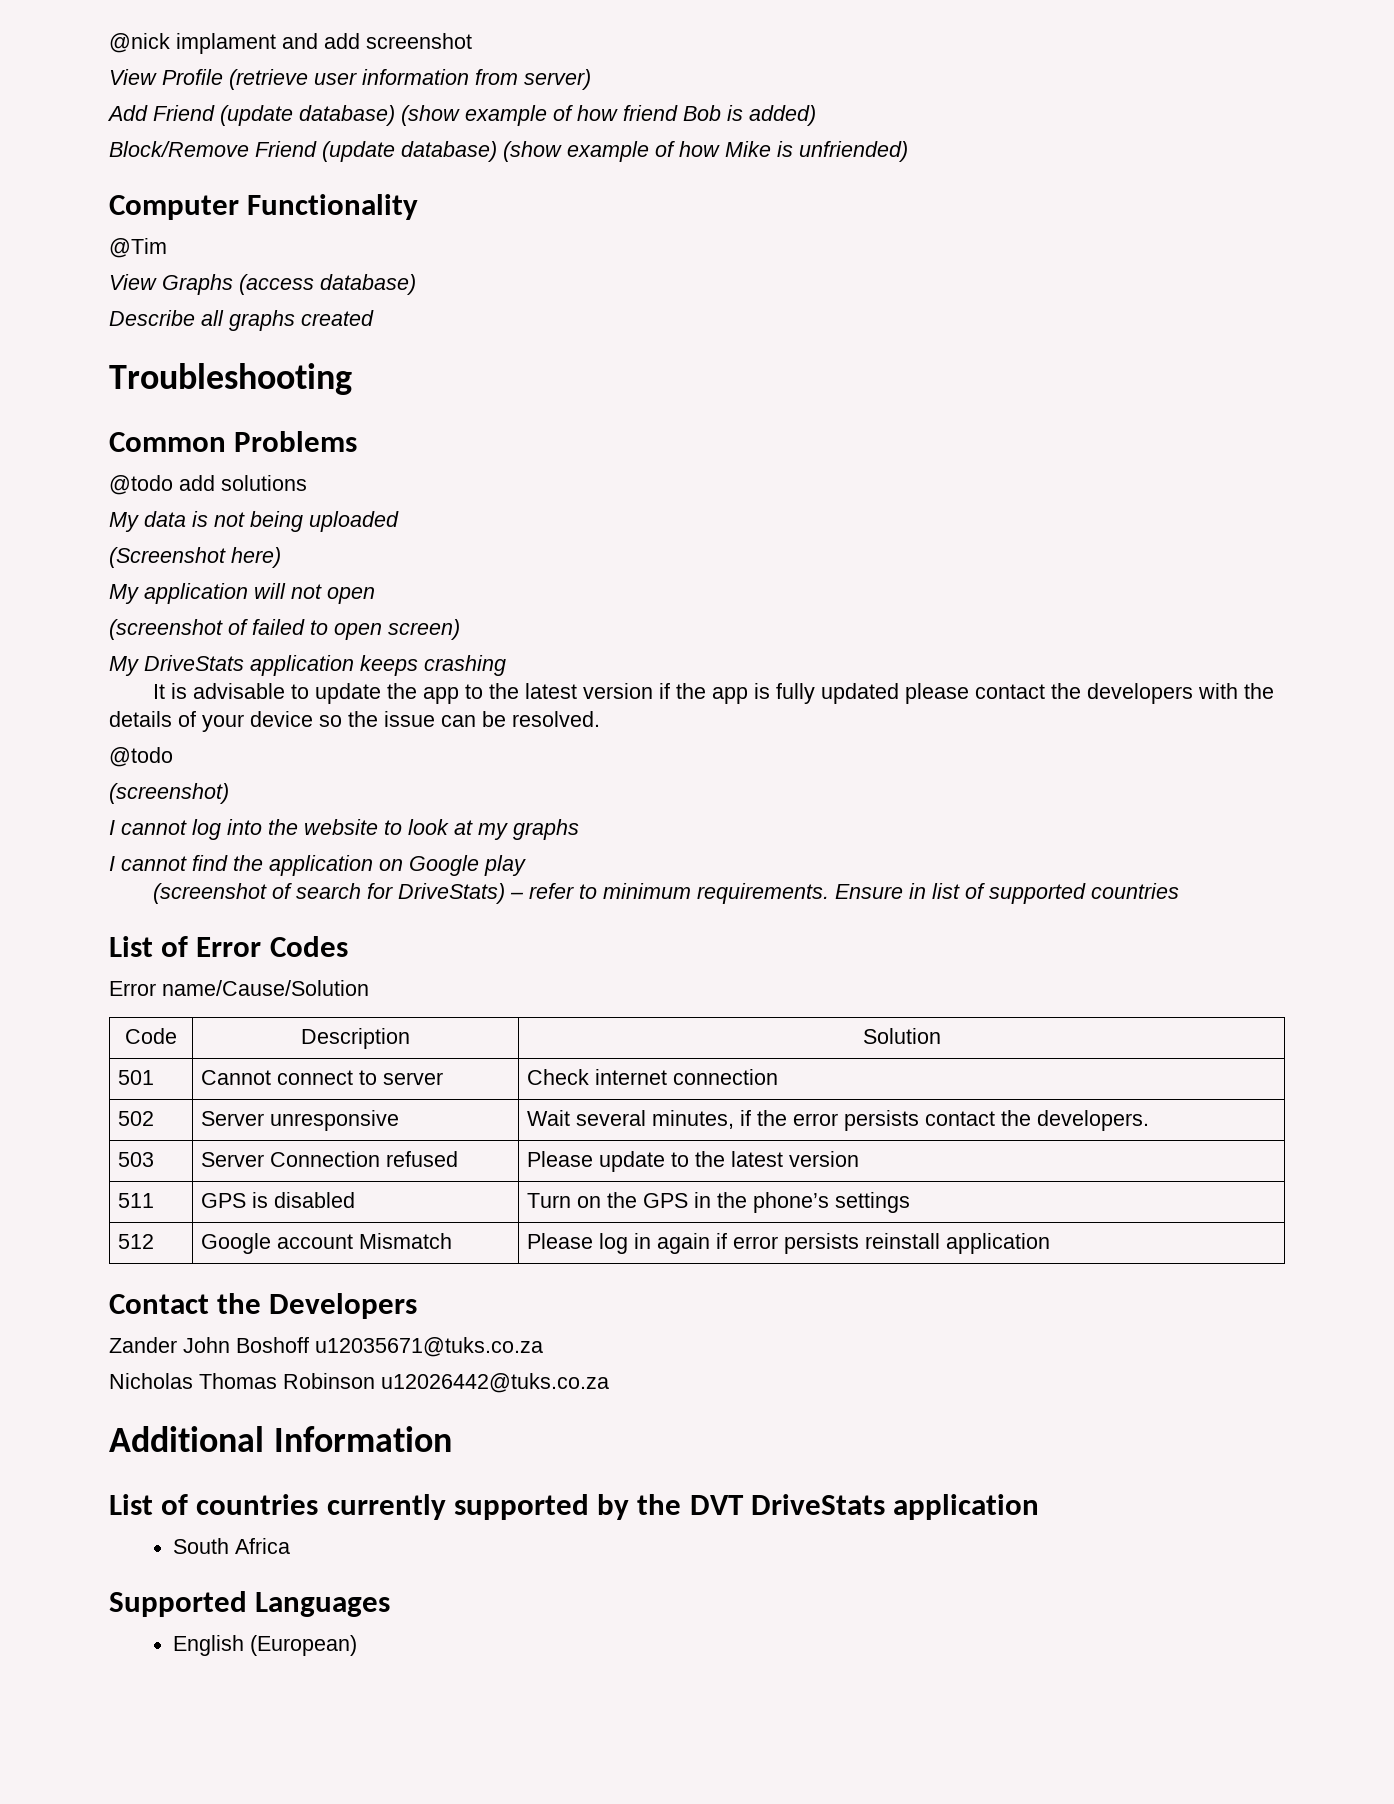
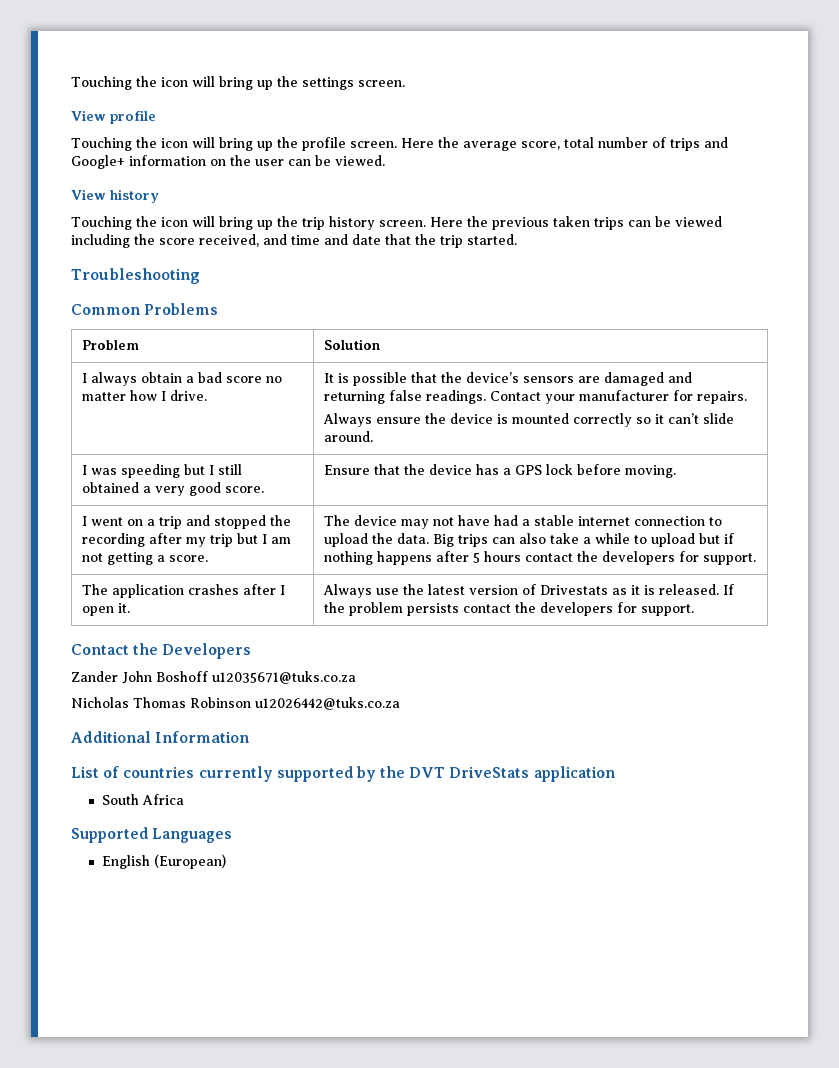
[109,33,472,54] [109,69,591,90] [107,105,816,126] [109,141,908,162] [109,194,419,220] [109,238,167,258] [109,274,416,295] [109,310,374,331] [109,363,352,395] [109,431,358,452] [109,475,307,495] [109,511,399,532] [109,547,281,568] [109,583,375,604] [109,619,460,640] [109,655,506,676] [152,683,1274,704] [109,711,600,732] [109,747,173,767] [109,783,229,804] [109,819,579,840] [109,855,526,876] [152,883,1179,904] [109,936,348,957] [109,980,369,996] [125,1028,177,1044] [301,1028,410,1049] [862,1028,941,1044] [118,1070,155,1085] [201,1070,444,1085] [527,1069,779,1085] [118,1111,155,1126] [201,1110,400,1131] [527,1110,1150,1131] [118,1152,155,1167] [201,1151,459,1167] [527,1151,860,1172] [118,1193,155,1208] [201,1192,356,1208] [527,1192,911,1213] [118,1234,155,1249] [201,1233,453,1254] [527,1233,1051,1254] @nick implament and add screenshot // View Profile (retrieve user information from server) // Add Friend (update database) (show example of how friend Bob is added) // Block/Remove Friend (update database) (show example of how Mike is unfriended) // Computer Functionality // @Tim // View Graphs (access database) // Describe all graphs created // Troubleshooting // Common Problems // @todo add solutions // My data is not being uploaded // (Screenshot here) // My application will not open // (screenshot of failed to open screen) // My DriveStats application keeps crashing // It is advisable to update the app to the latest version if the app is fully updated please contact the developers with the details of your device so the issue can be resolved. // @todo // (screenshot) // I cannot log into the website to look at my graphs // I cannot find the application on Google play // (screenshot of search for DriveStats) – refer to minimum requirements. Ensure in list of supported countries // List of Error Codes // Error name/Cause/Solution // Code | Description | Solution // 501 | Cannot connect to server | Check internet connection // 502 | Server unresponsive | Wait several minutes, if the error persists contact the developers. // 503 | Server Connection refused | Please update to the latest version // 511 | GPS is disabled | Turn on the GPS in the phone’s settings // 512 | Google account Mismatch | Please log in again if error persists reinstall application -> [71,76,405,90] [71,110,156,124] [71,137,728,151] [71,155,385,169] [71,189,159,203] [71,216,722,230] [71,234,517,248] [71,268,200,284] [71,303,219,315] [82,340,140,350] [324,339,381,350] [82,372,283,386] [82,390,208,401] [324,372,693,386] [324,390,748,404] [323,413,735,427] [324,431,374,442] [82,464,243,478] [82,482,265,496] [324,464,677,478] [82,515,292,529] [82,533,292,547] [82,552,209,565] [324,515,723,529] [324,533,735,547] [324,551,757,565] [82,584,286,598] [82,603,131,616] [323,584,735,598] [324,602,695,616] Touching the icon will bring up the settings screen. // View profile // Touching the icon will bring up the profile screen. Here the average score, total number of trips and Google+ information on the user can be viewed. // View history // Touching the icon will bring up the trip history screen. Here the previous taken trips can be viewed including the score received, and time and date that the trip started. // Troubleshooting // Common Problems // Problem | Solution // I always obtain a bad score no matter how I drive. | It is possible that the device’s sensors are damaged and returning false readings. Contact your manufacturer for repairs. // Always ensure the device is mounted correctly so it can’t slide around. // I was speeding but I still obtained a very good score. | Ensure that the device has a GPS lock before moving. // I went on a trip and stopped the recording after my trip but I am not getting a score. | The device may not have had a stable internet connection to upload the data. Big trips can also take a while to upload but if nothing happens after 5 hours contact the developers for support. // The application crashes after I open it. | Always use the latest version of Drivestats as it is released. If the problem persists contact the developers for support.

